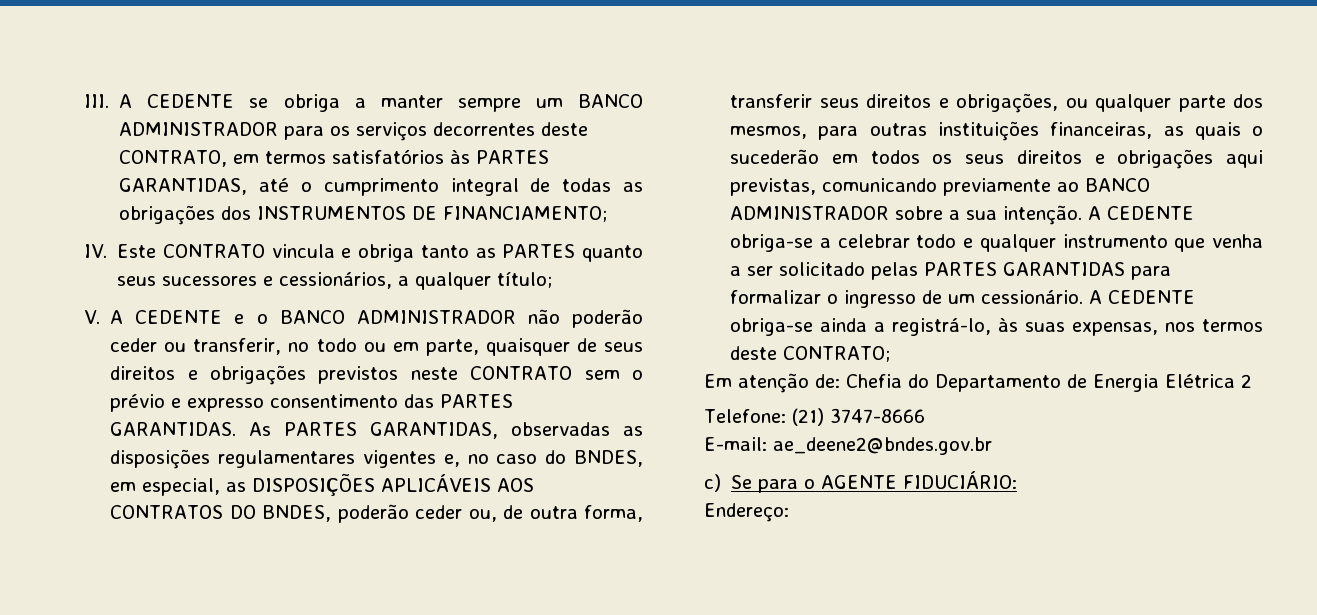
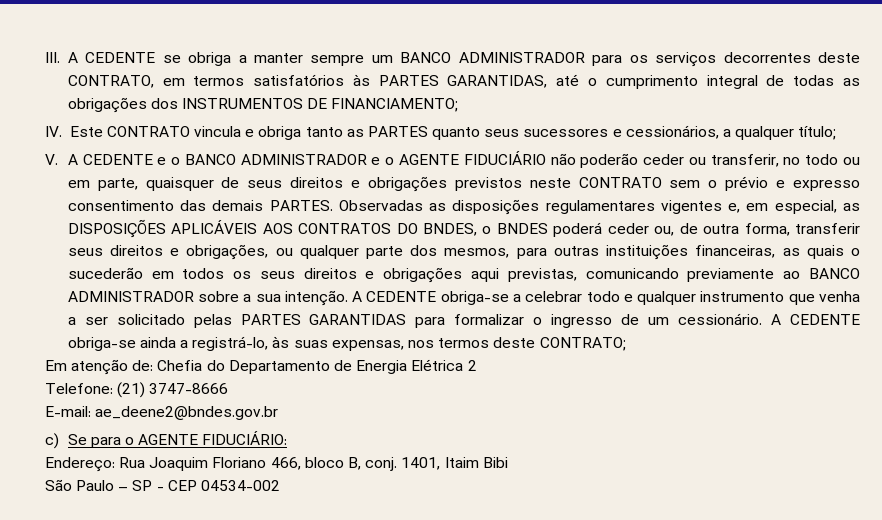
(516, 317) none -> [371,151,546,165] e o AGENTE FIDUCIÁRIO
[440,394,514,408] [110,422,611,439] PARTES GARANTIDAS. As PARTES GARANTIDAS, observadas -> [212,200,423,211] demais PARTES. Observadas
[467,450,643,467] no caso do BNDES, -> (741, 208) none
[337,504,409,523] poderão -> [482,222,603,237] o BNDES poderá
(790, 512) none -> [119,457,508,471] [44,479,280,491] Rua Joaquim Floriano 466, bloco B, conj. 1401, Itaim Bibi // São Paulo – SP - CEP 04534-002

